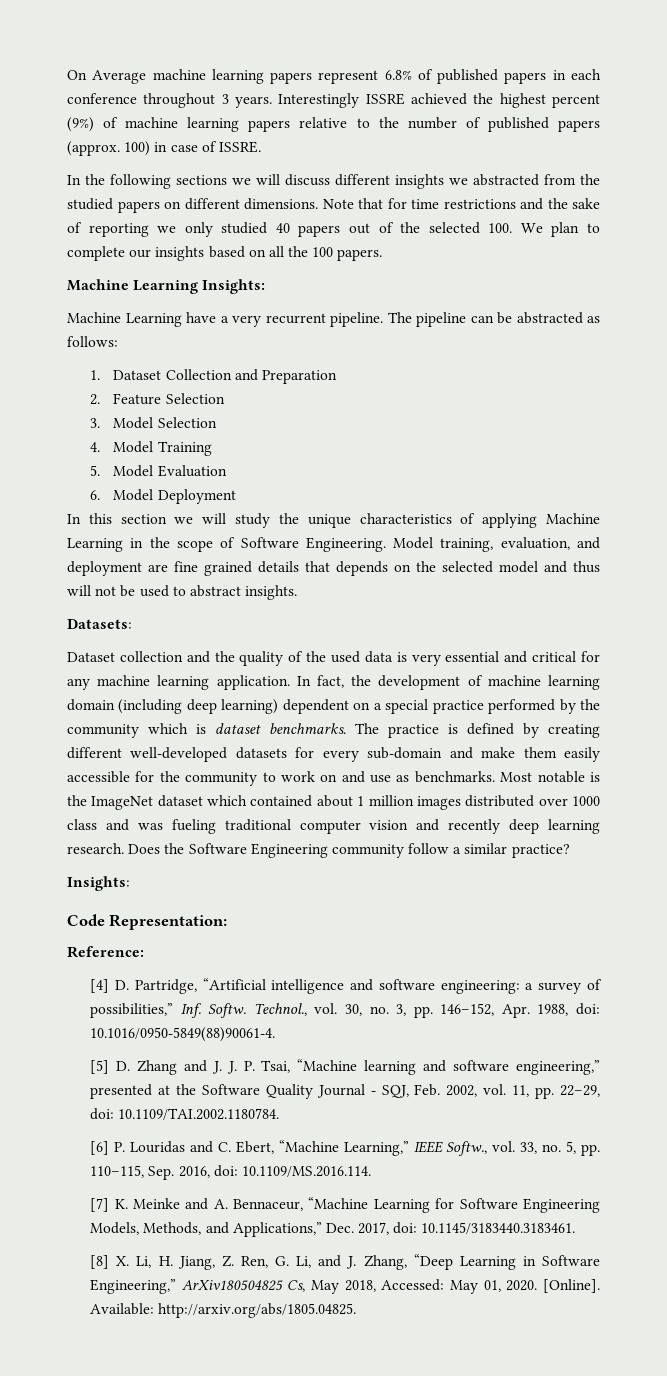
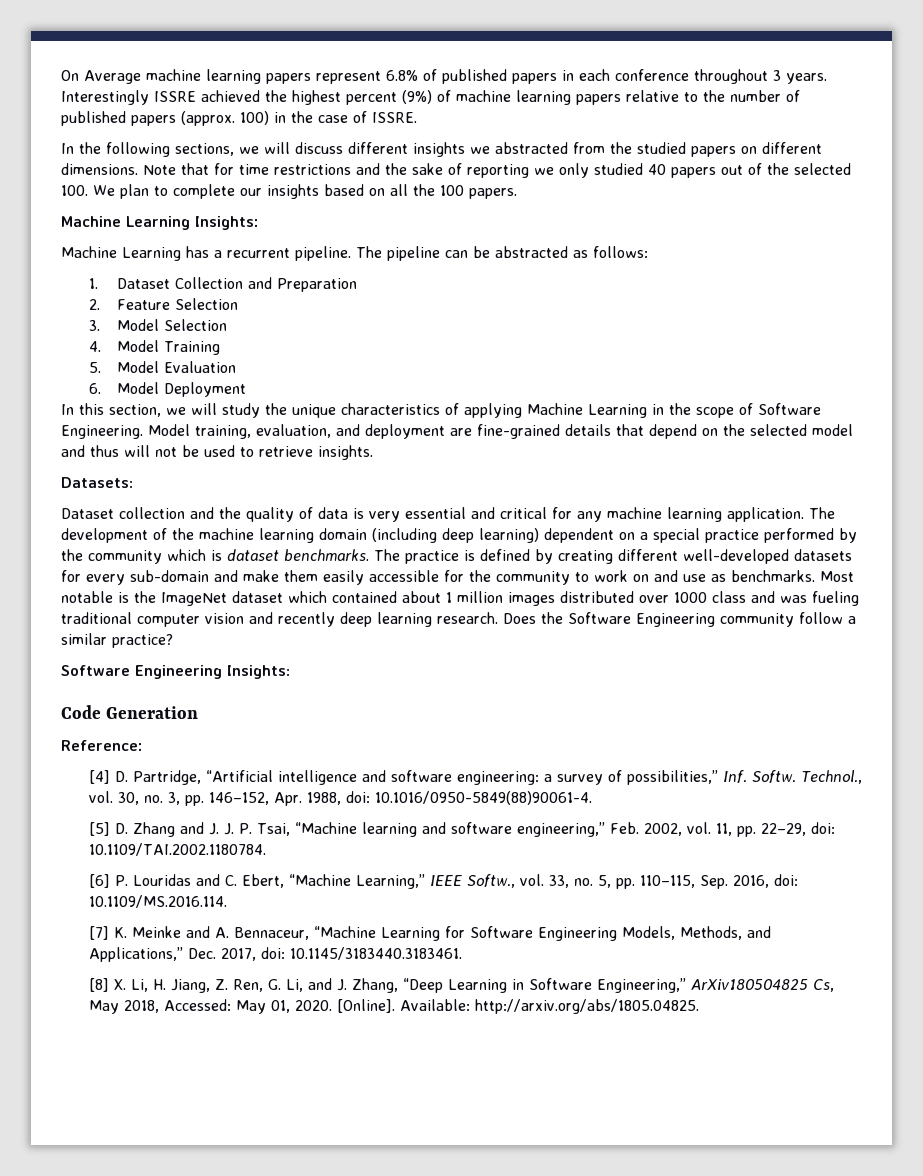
(168, 147) none -> [291,111,313,123] the
[176,175,227,185] sections -> [175,143,234,156] sections,
[186,312,261,327] have a very -> [186,246,222,258] has a
[120,514,167,524] section -> [109,404,161,417] section,
[174,561,252,576] fine grained -> [477,424,560,439] fine-grained
[336,561,388,576] depends -> [649,424,697,439] depend
[189,585,241,597] abstract -> [259,446,313,457] retrieve
[306,651,360,663] the used -> (313, 513) none
[296,675,372,688] In fact, the -> [809,507,835,519] The
(483, 680) none -> [172,528,194,540] the
(570, 851) none -> [61,665,222,679] Software Engineering
[109,914,228,930] Representation: -> [106,706,199,719] Generation
[90,1084,409,1099] presented at the Software Quality Journal - SQJ, -> (605, 829) none

